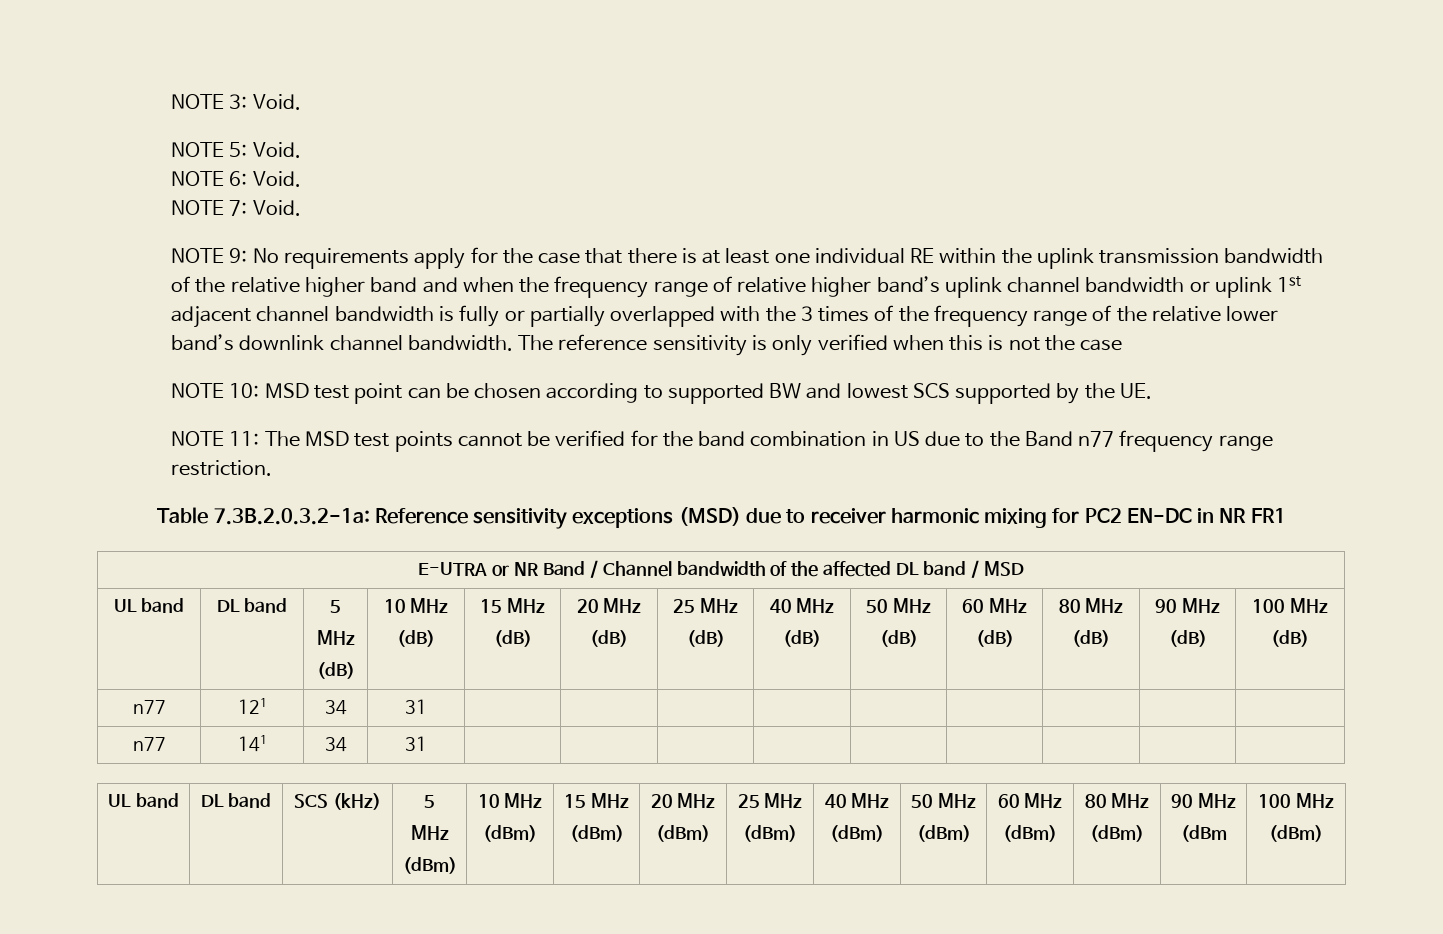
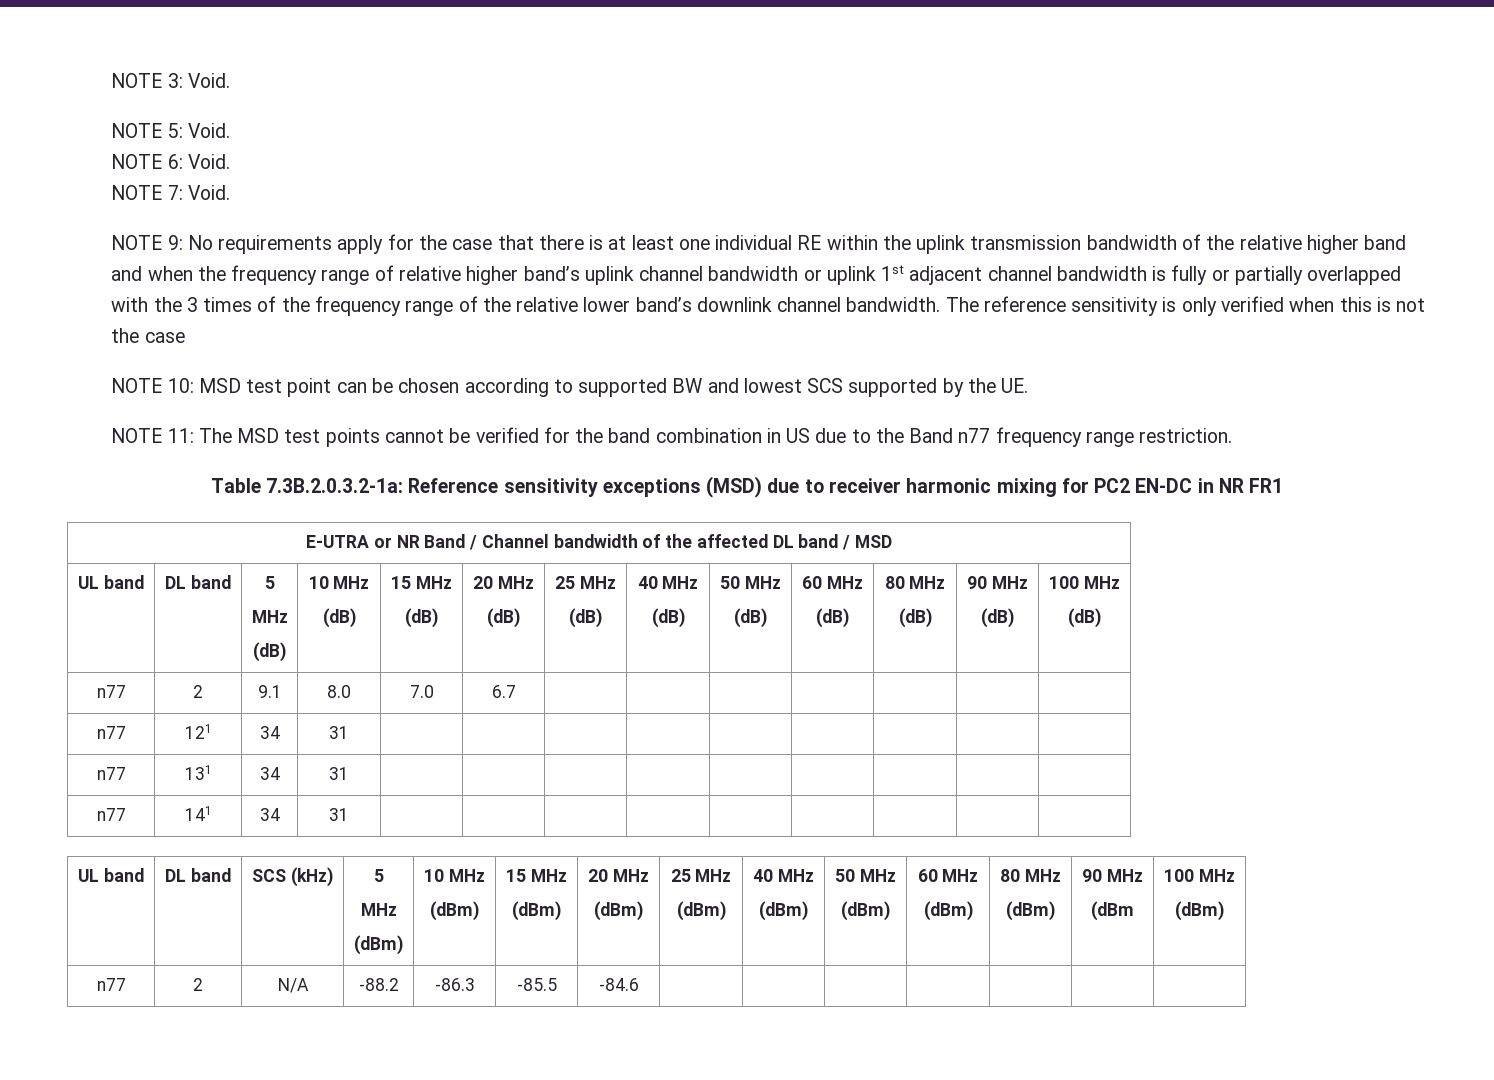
(1309, 638) none -> [96,685,126,698] [193,685,203,698] [257,685,282,698] [327,685,351,698] [409,685,434,698] [491,685,516,698] // n77 | 2 | 9.1 | 8.0 | 7.0 | 6.7 | | | | | | |
(427, 706) none -> [96,767,126,780] [184,765,212,780] [259,767,280,780] [329,767,349,780] // n77 | 131 | 34 | 31 | | | | | | | | |
(1323, 833) none -> [96,978,126,991] [193,978,203,991] [277,978,309,993] [358,978,399,991] [434,978,475,991] [516,978,557,991] [598,978,639,991] // n77 | 2 | N/A | -88.2 | -86.3 | -85.5 | -84.6 | | | | | | |

